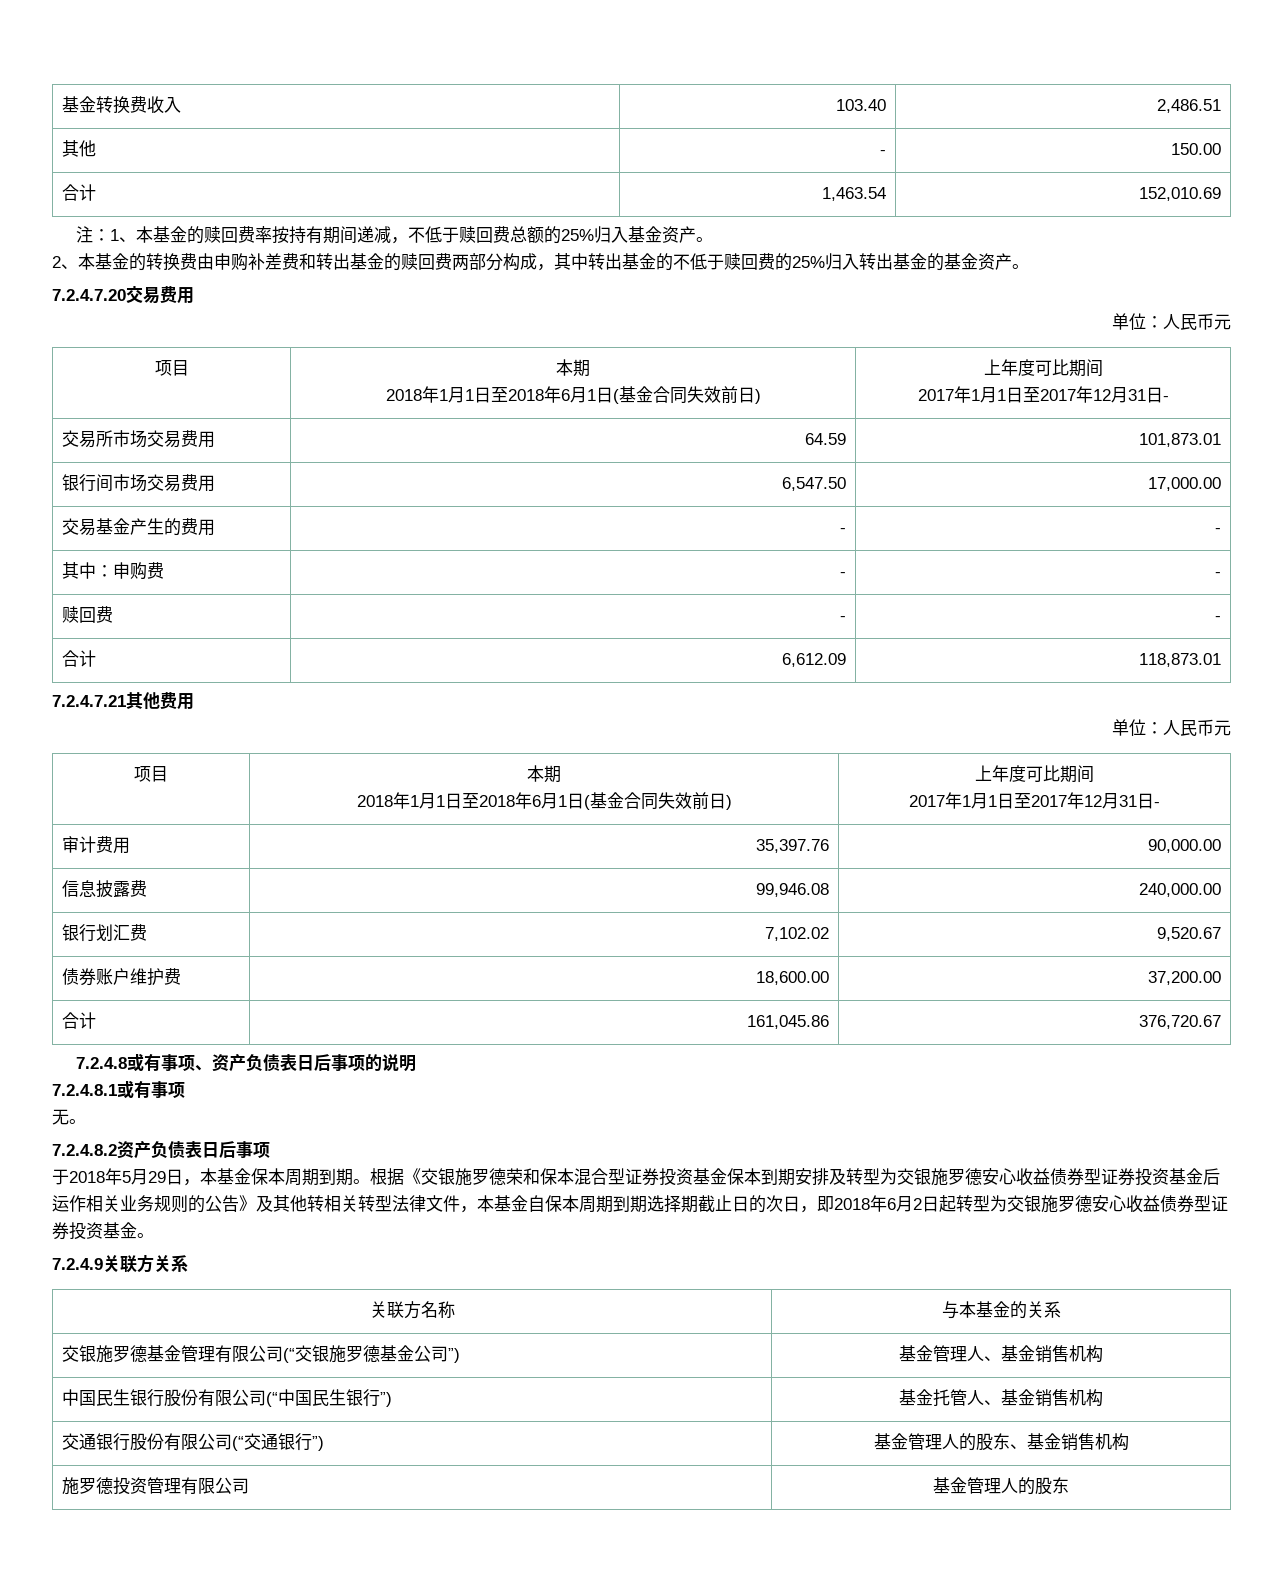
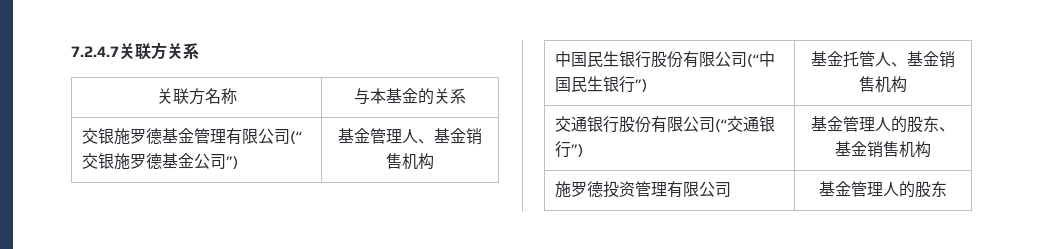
[62,96,182,114] [835,99,886,111] [1156,99,1221,113] [62,140,97,157] [879,150,886,155] [1170,143,1221,155] [62,184,97,201] [821,187,886,201] [1138,187,1221,201] [76,226,714,244] [52,253,1029,271] [52,286,194,304] [1112,313,1231,331] [154,360,189,376] [556,359,590,377] [385,386,761,404] [983,359,1103,377] [917,386,1169,403] [62,430,216,448] [804,433,846,445] [1138,433,1221,447] [62,474,216,492] [781,477,846,491] [1147,477,1221,491] [62,518,216,536] [839,528,846,533] [1214,528,1221,533] [62,562,165,580] [839,572,846,577] [1214,572,1221,577] [62,606,114,623] [839,616,846,621] [1214,616,1221,621] [62,650,97,667] [781,653,846,667] [1138,653,1221,667] [52,692,194,710] [1112,719,1231,737] [134,766,168,782] [527,765,561,783] [356,792,732,810] [975,765,1094,783] [909,792,1160,809] [62,836,131,854] [755,839,829,853] [1147,839,1221,853] [62,880,148,898] [755,883,829,897] [1138,883,1221,897] [62,924,148,942] [764,927,829,941] [1156,927,1221,941] [62,968,182,986] [755,971,829,985] [1147,971,1221,985] [62,1012,97,1029] [746,1015,829,1029] [1138,1015,1221,1029] [76,1053,417,1072] [52,1080,185,1099] [52,1109,86,1125] [52,1141,270,1159] [52,1168,1220,1186] [52,1195,1228,1213] [52,1222,154,1240] [52,1258,103,1270] 基金转换费收入 | 103.40 | 2,486.51 // 其他 | - | 150.00 // 合计 | 1,463.54 | 152,010.69 // 注：1、本基金的赎回费率按持有期间递减，不低于赎回费总额的25%归入基金资产。 // 2、本基金的转换费由申购补差费和转出基金的赎回费两部分构成，其中转出基金的不低于赎回费的25%归入转出基金的基金资产。 // 7.2.4.7.20交易费用 // 单位：人民币元 // 项目 | 本期 // 2018年1月1日至2018年6月1日(基金合同失效前日) | 上年度可比期间 // 2017年1月1日至2017年12月31日- // 交易所市场交易费用 | 64.59 | 101,873.01 // 银行间市场交易费用 | 6,547.50 | 17,000.00 // 交易基金产生的费用 | - | - // 其中：申购费 | - | - // 赎回费 | - | - // 合计 | 6,612.09 | 118,873.01 // 7.2.4.7.21其他费用 // 单位：人民币元 // 项目 | 本期 // 2018年1月1日至2018年6月1日(基金合同失效前日) | 上年度可比期间 // 2017年1月1日至2017年12月31日- // 审计费用 | 35,397.76 | 90,000.00 // 信息披露费 | 99,946.08 | 240,000.00 // 银行划汇费 | 7,102.02 | 9,520.67 // 债券账户维护费 | 18,600.00 | 37,200.00 // 合计 | 161,045.86 | 376,720.67 // 7.2.4.8或有事项、资产负债表日后事项的说明 // 7.2.4.8.1或有事项 // 无。 // 7.2.4.8.2资产负债表日后事项 // 于2018年5月29日，本基金保本周期到期。根据《交银施罗德荣和保本混合型证券投资基金保本到期安排及转型为交银施罗德安心收益债券型证券投资基金后运作相关业务规则的公告》及其他转相关转型法律文件，本基金自保本周期到期选择期截止日的次日，即2018年6月2日起转型为交银施罗德安心收益债券型证券投资基金。 // 7.2.4.9 -> [71,46,119,57] 7.2.4.7

